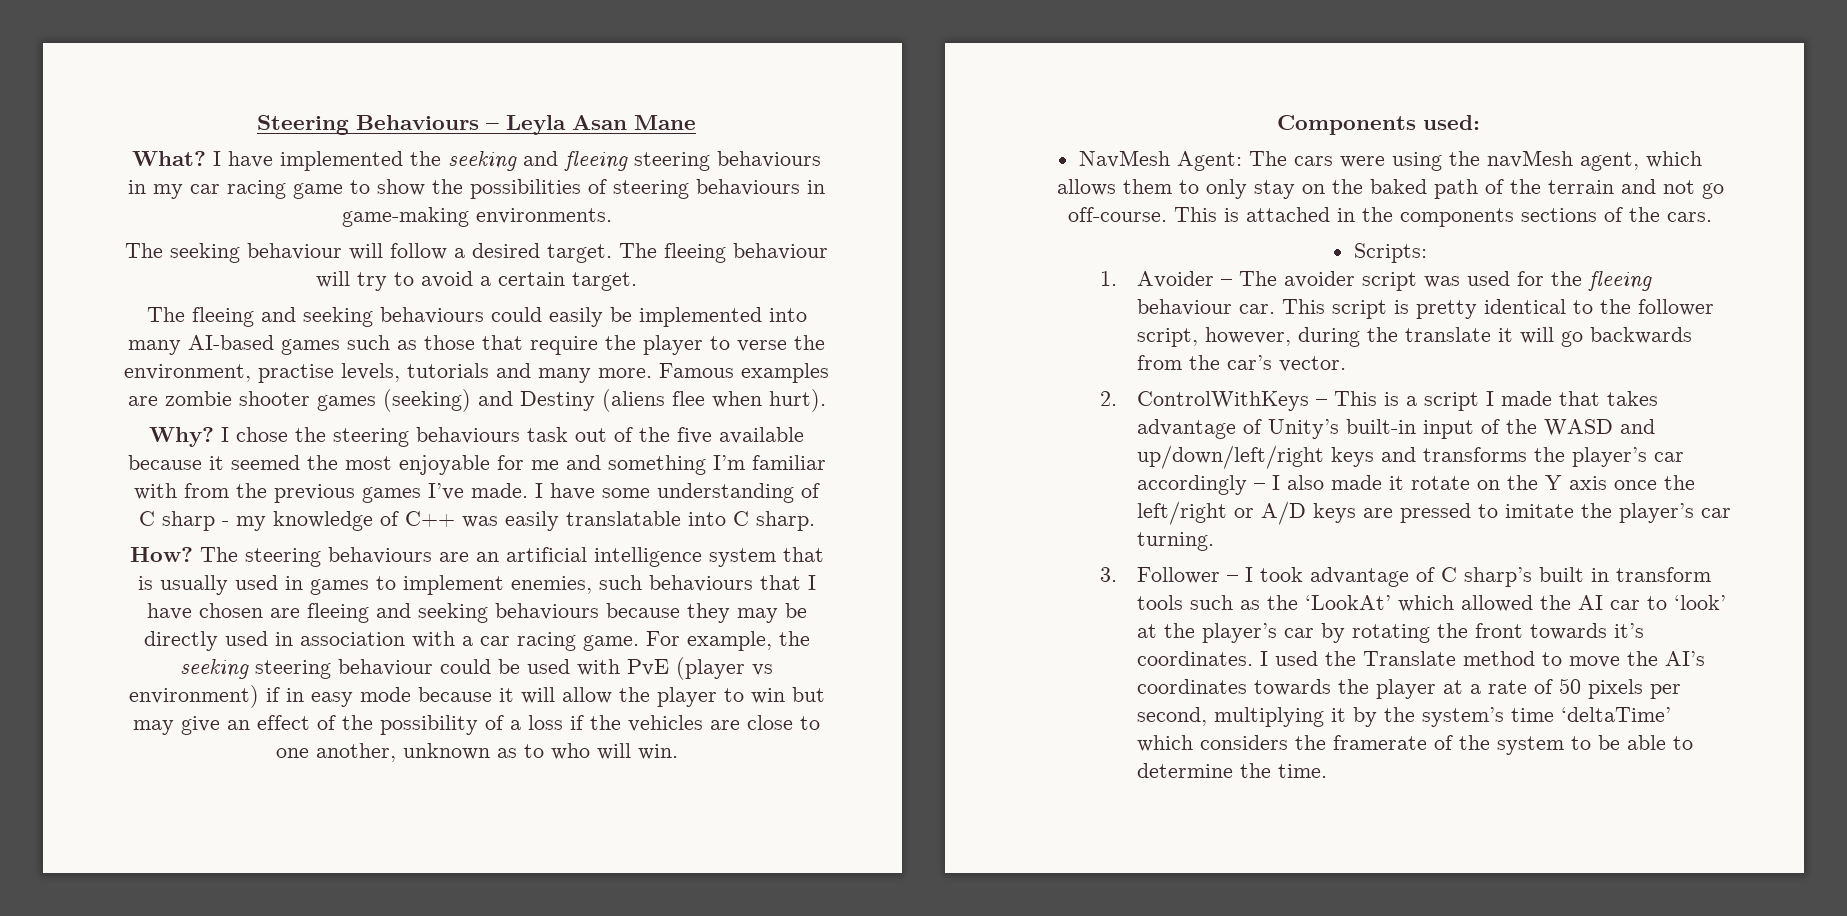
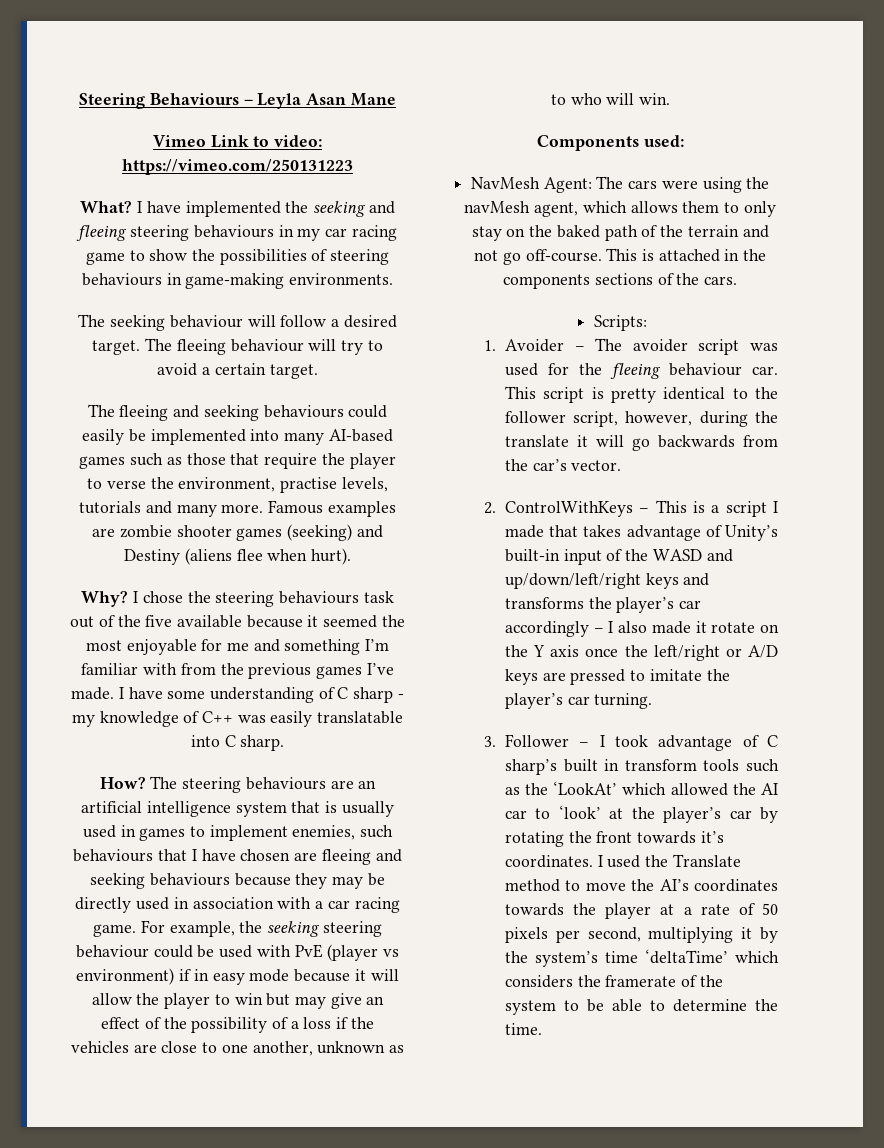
(696, 122) none -> [152,135,323,148] [122,159,353,175] // Vimeo Link to video: https://vimeo.com/250131223

